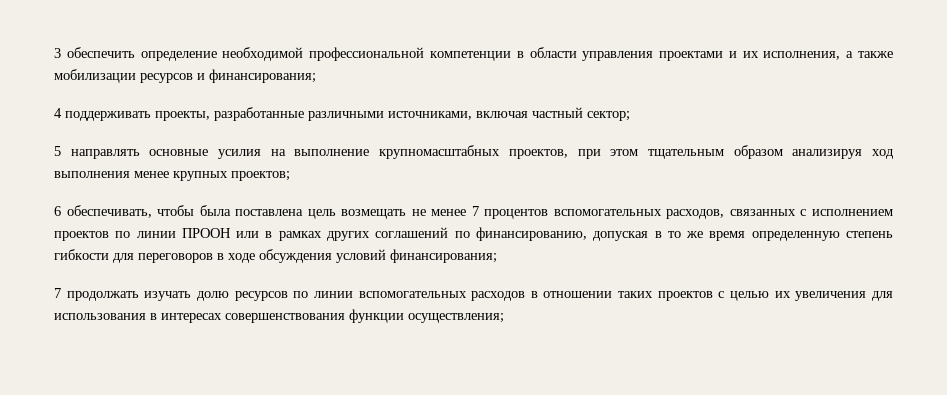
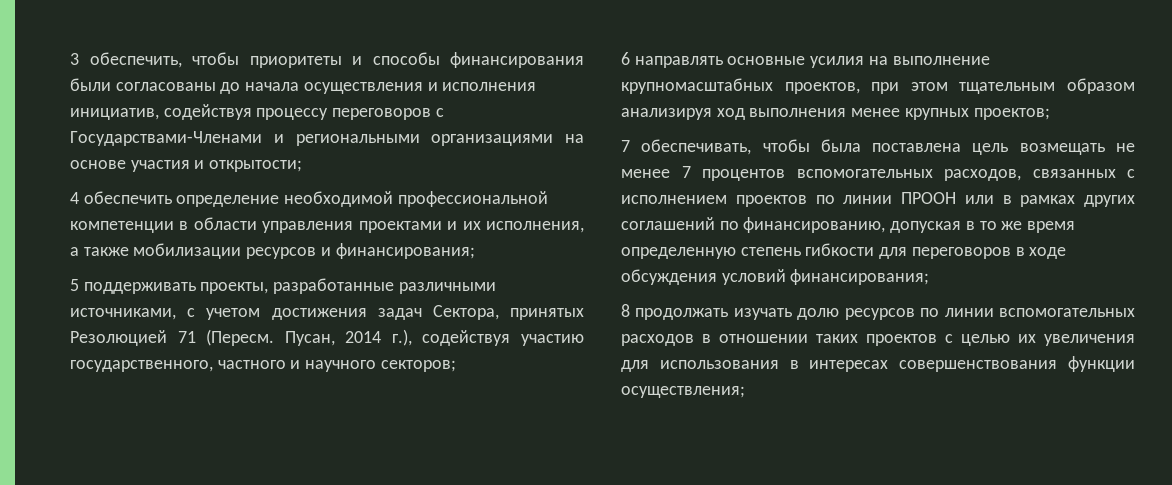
(61, 53) none -> [89,52,584,68] [70,78,537,94] [70,104,444,120] [70,131,584,146] [70,160,303,172] [70,192,79,204] обеспечить, чтобы приоритеты и способы финансирования были согласованы до начала осуществления и исполнения инициатив, содействуя процессу переговоров с Государствами-Членами и региональными организациями на основе участия и открытости; // 4
[54,108,62,118] 4 -> [70,279,79,291] 5
[476,107,630,121] [54,146,61,156] включая частный сектор; // 5 -> [187,305,584,320] [70,329,584,346] [70,360,456,372] [621,52,630,65] с учетом достижения задач Сектора, принятых Резолюцией 71 (Пересм. Пусан, 2014 г.), содействуя участию государственного, частного и научного секторов; // 6
[54,206,61,216] 6 -> [621,140,630,152] 7
[54,288,61,298] 7 -> [621,304,630,317] 8

